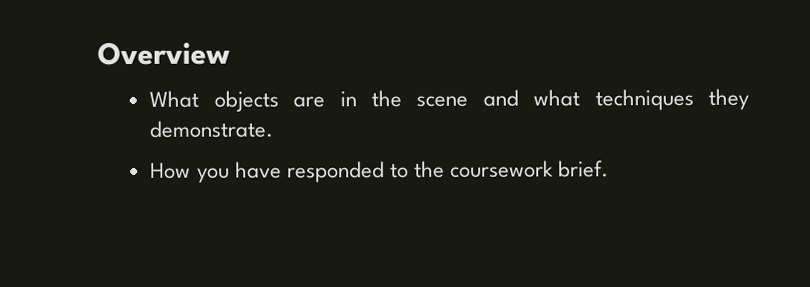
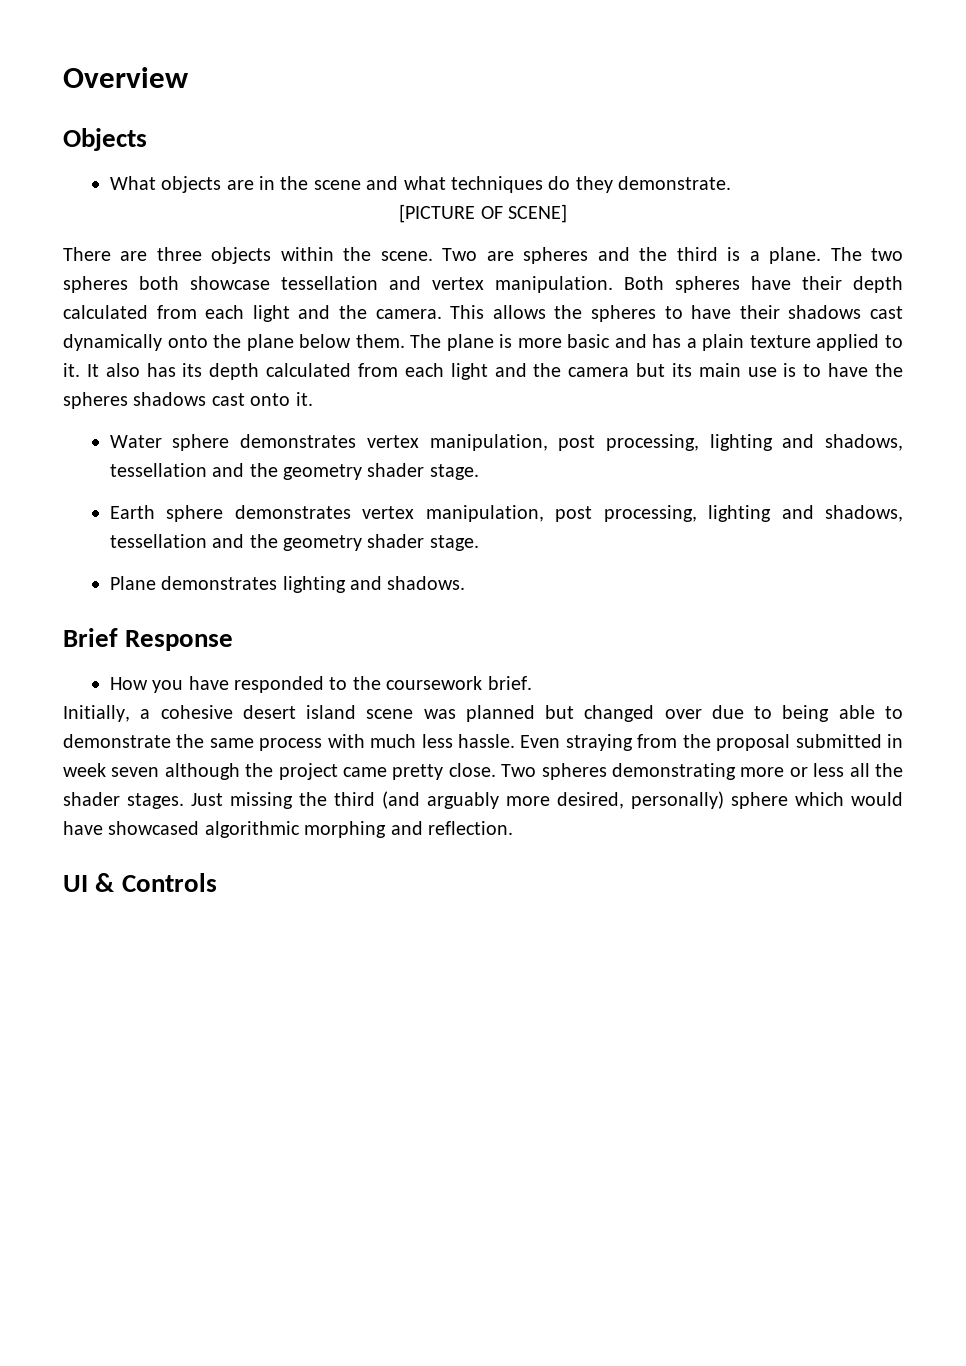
(230, 53) none -> [63,128,147,151] // Objects
(694, 99) none -> [548,176,571,190] do
(274, 129) none -> [399,204,567,223] [63,247,904,264] [63,276,903,293] [63,305,904,322] [63,334,903,351] [63,363,904,380] [63,392,313,409] [109,434,903,451] [109,463,479,480] [109,505,904,522] [109,534,479,551] [109,576,466,593] [63,628,234,651] // [PICTURE OF SCENE] // There are three objects within the scene. Two are spheres and the third is a plane. The two spheres both showcase tessellation and vertex manipulation. Both spheres have their depth calculated from each light and the camera. This allows the spheres to have their shadows cast dynamically onto the plane below them. The plane is more basic and has a plain texture applied to it. It also has its depth calculated from each light and the camera but its main use is to have the spheres shadows cast onto it. // Water sphere demonstrates vertex manipulation, post processing, lighting and shadows, tessellation and the geometry shader stage. // Earth sphere demonstrates vertex manipulation, post processing, lighting and shadows, tessellation and the geometry shader stage. // Plane demonstrates lighting and shadows. // Brief Response
(610, 169) none -> [63,705,903,722] [63,734,904,751] [63,763,903,780] [63,791,903,809] [63,821,513,838] [63,873,217,892] // Initially, a cohesive desert island scene was planned but changed over due to being able to demonstrate the same process with much less hassle. Even straying from the proposal submitted in week seven although the project came pretty close. Two spheres demonstrating more or less all the shader stages. Just missing the third (and arguably more desired, personally) sphere which would have showcased algorithmic morphing and reflection. // UI & Controls

